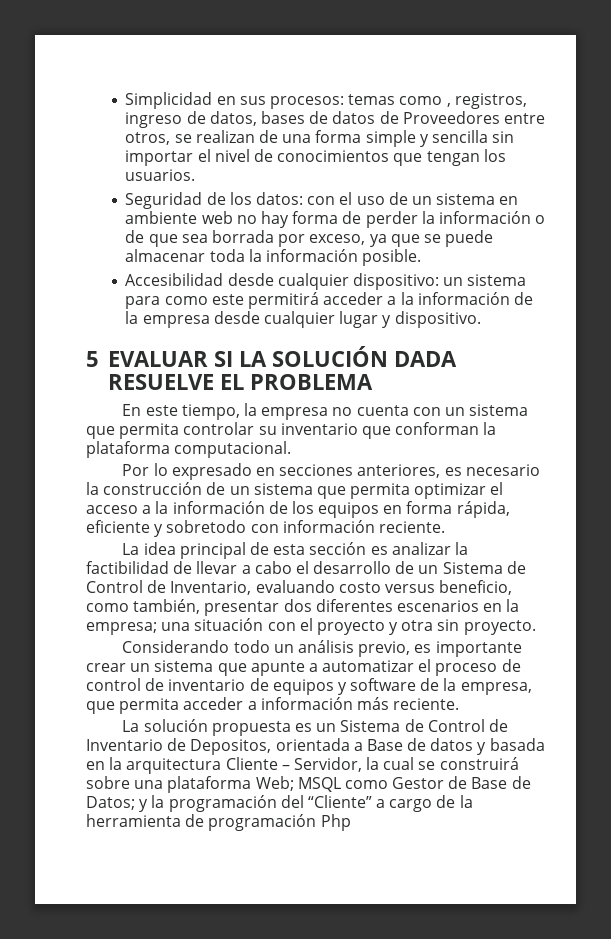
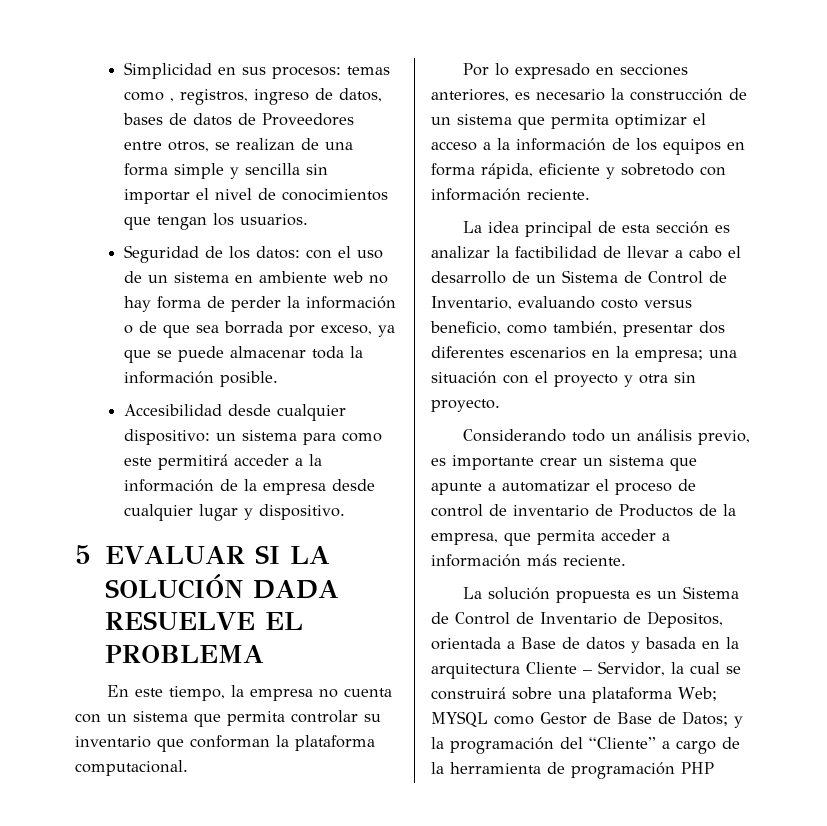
[272,678,417,695] equipos y software -> [619,504,693,517] Productos
[297,777,341,792] MSQL -> [431,711,488,727] MYSQL
[320,814,351,831] Php -> [681,762,714,774] PHP

